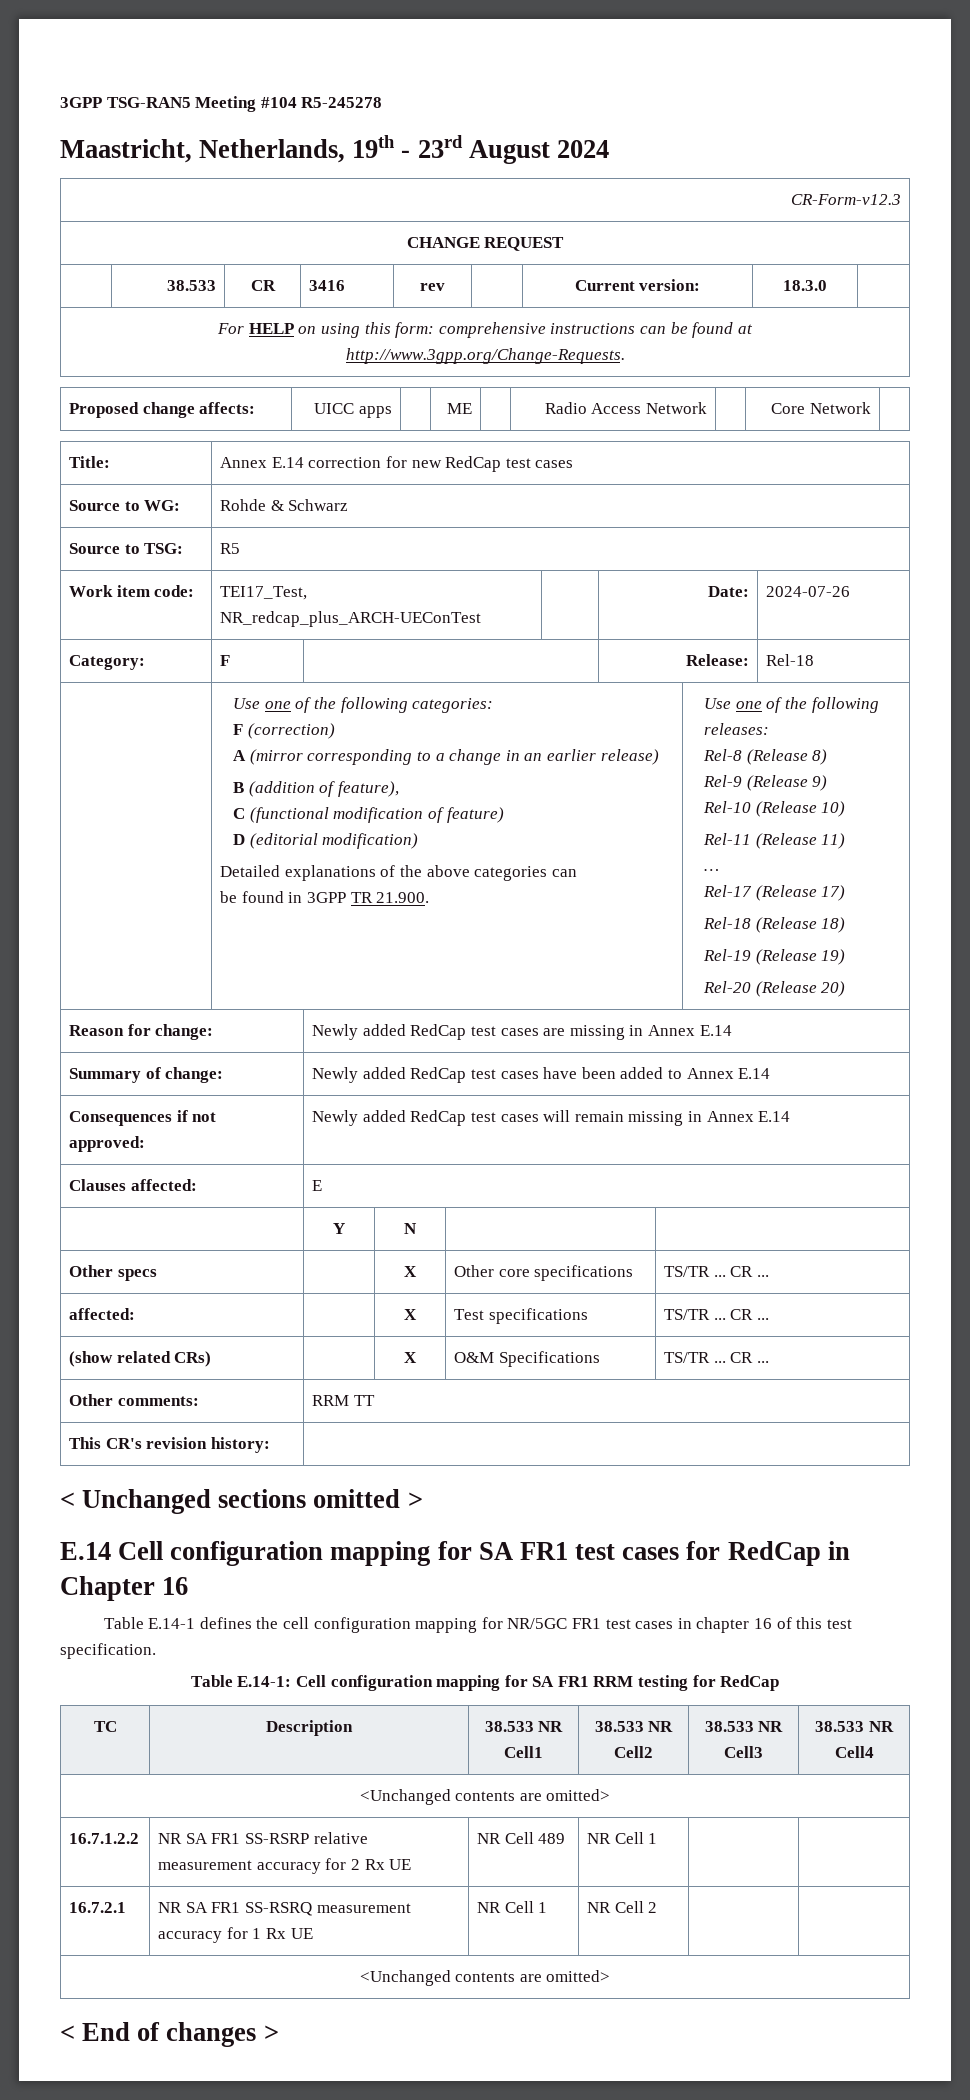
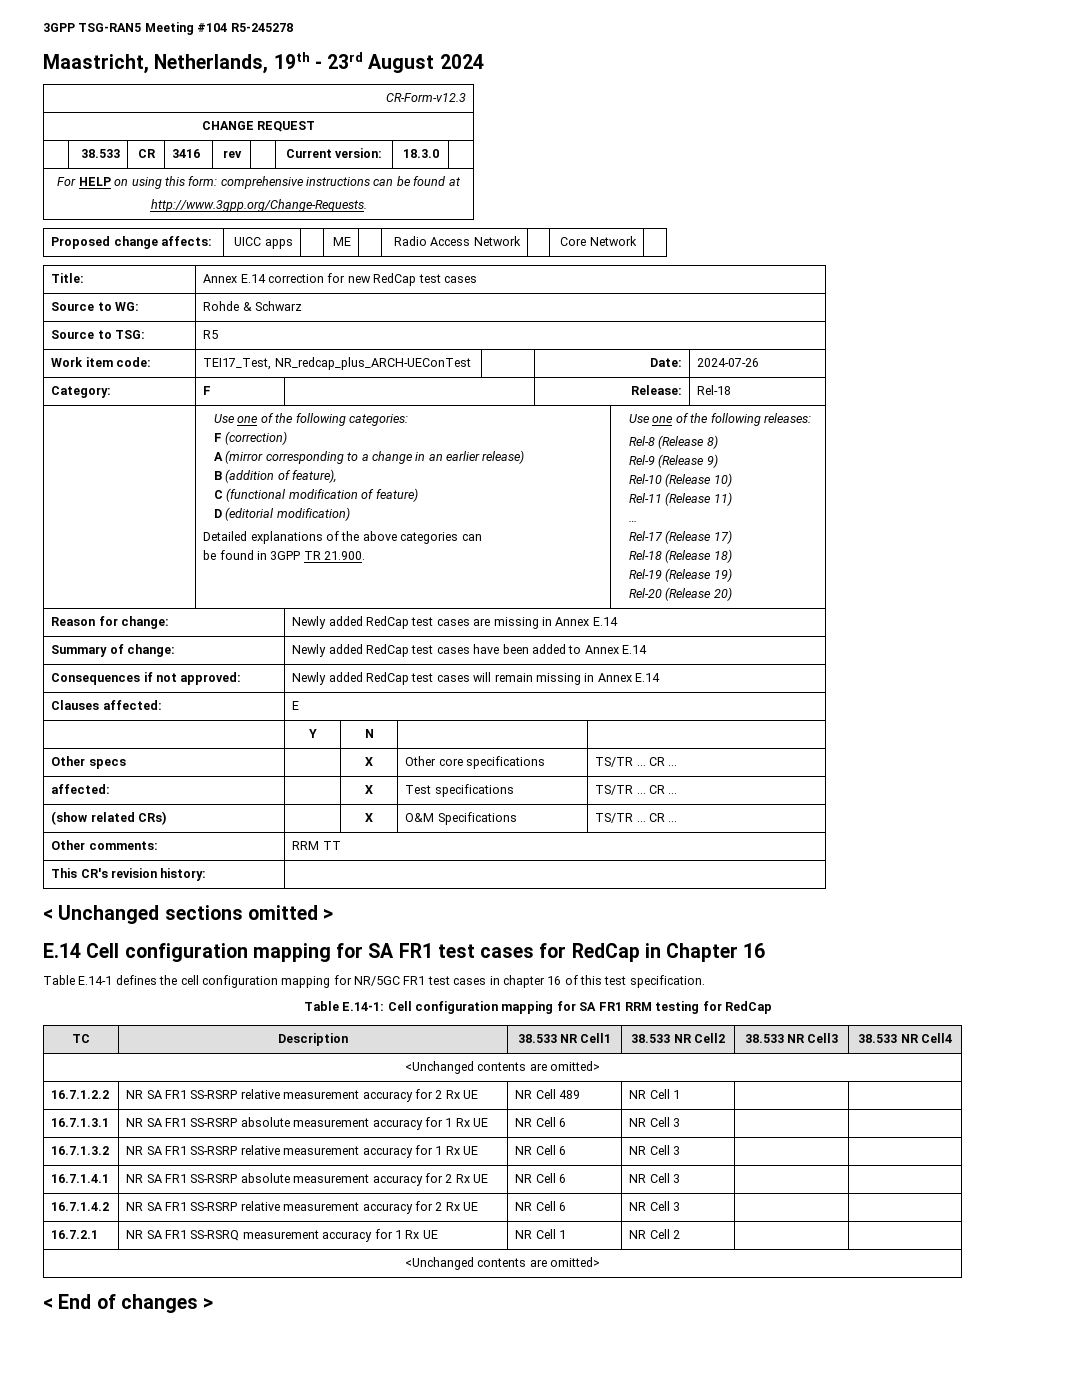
(658, 1838) none -> [51,1118,110,1127] [126,1117,489,1130] [515,1117,567,1127] [629,1117,681,1127] [51,1146,110,1155] [126,1145,479,1158] [515,1145,567,1155] [629,1145,681,1155] [51,1174,110,1183] [126,1173,489,1186] [515,1173,567,1183] [629,1173,681,1183] [51,1202,110,1211] [126,1201,479,1214] [515,1201,567,1211] [629,1201,681,1211] // 16.7.1.3.1 | NR SA FR1 SS-RSRP absolute measurement accuracy for 1 Rx UE | NR Cell 6 | NR Cell 3 | | // 16.7.1.3.2 | NR SA FR1 SS-RSRP relative measurement accuracy for 1 Rx UE | NR Cell 6 | NR Cell 3 | | // 16.7.1.4.1 | NR SA FR1 SS-RSRP absolute measurement accuracy for 2 Rx UE | NR Cell 6 | NR Cell 3 | | // 16.7.1.4.2 | NR SA FR1 SS-RSRP relative measurement accuracy for 2 Rx UE | NR Cell 6 | NR Cell 3 | |

